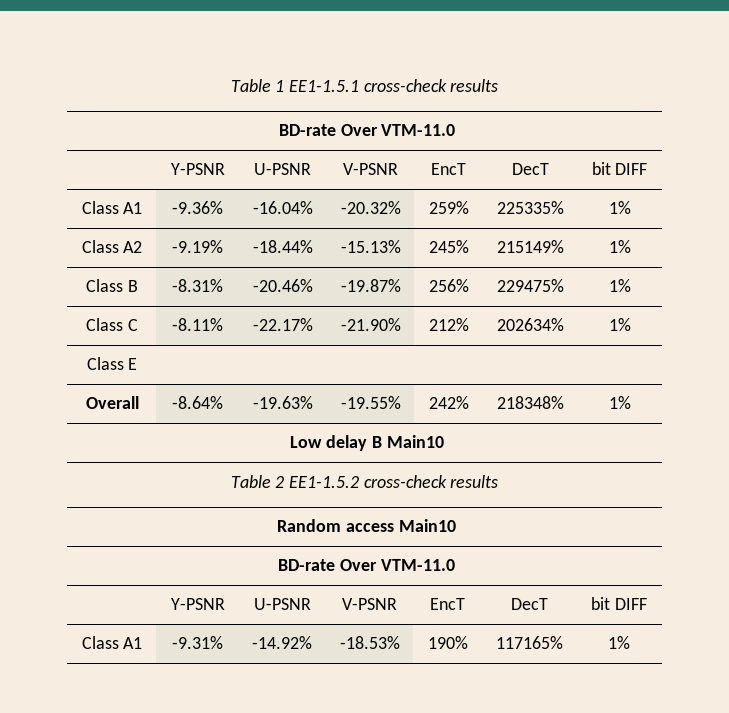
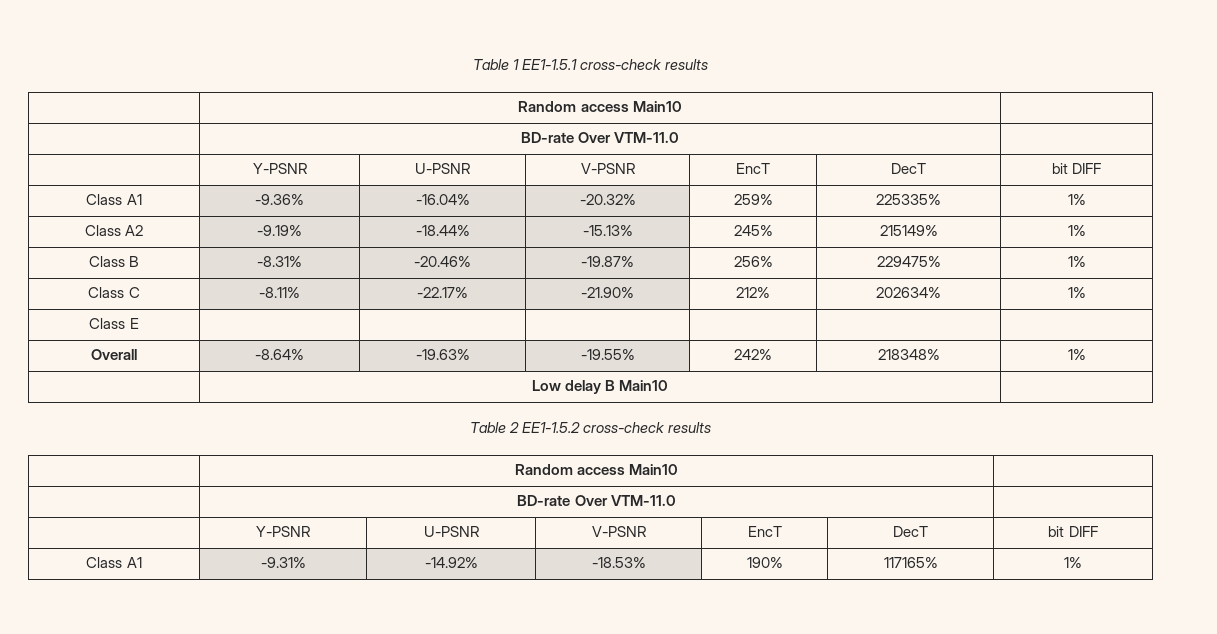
(499, 85) none -> [518,101,682,112] // | Random access Main10 |

